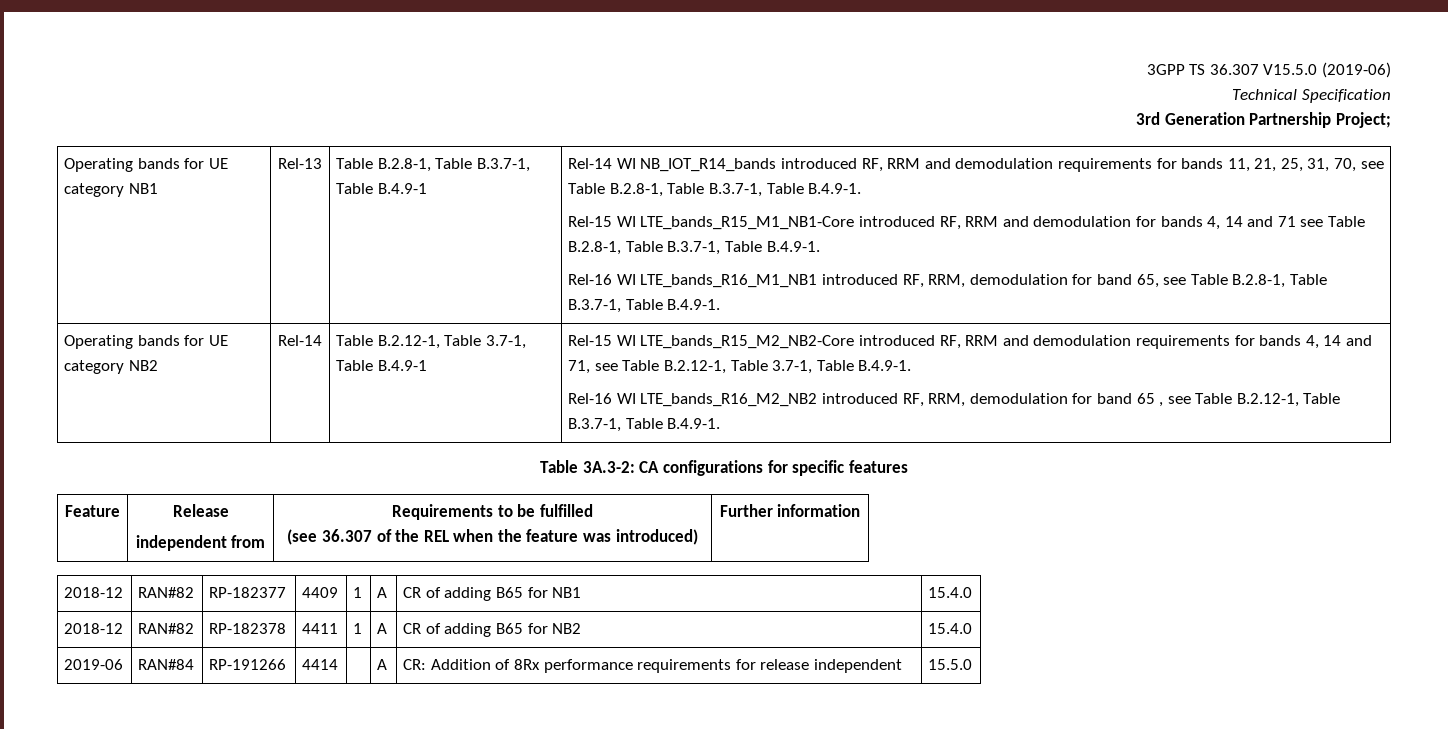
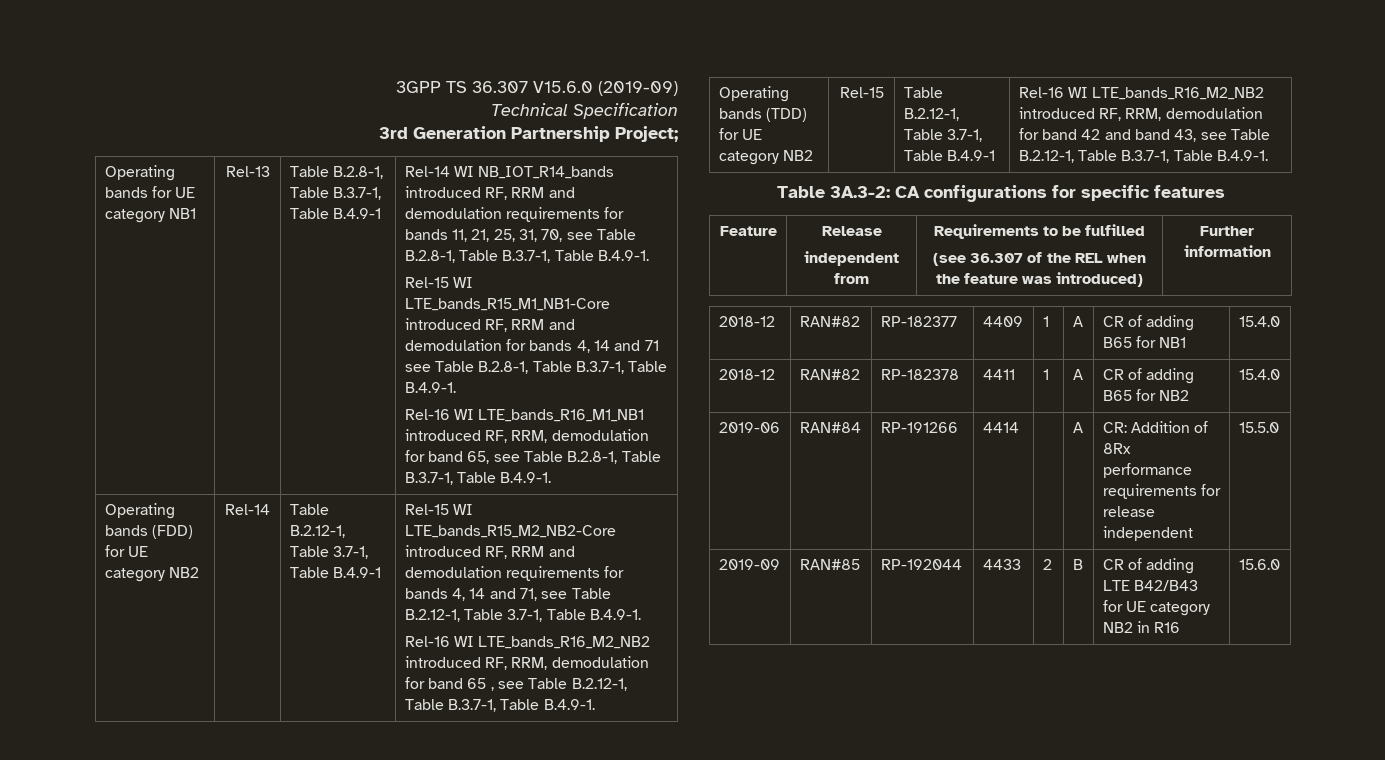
[1263,62,1391,78] V15.5.0 (2019-06) -> [533,81,678,96] V15.6.0 (2019-09)
(180, 340) none -> [152,525,194,539] (FDD)
(721, 423) none -> [718,86,789,102] [718,108,808,122] [718,128,763,140] [718,150,814,165] [839,87,884,98] [903,87,943,98] [903,108,959,121] [903,129,983,142] [903,150,996,161] [1018,87,1265,100] [1018,107,1263,121] [1018,128,1270,142] [1018,150,1269,163] // Operating bands (TDD) for UE category NB2 | Rel-15 | Table B.2.12-1, Table 3.7-1, Table B.4.9-1 | Rel-16 WI LTE_bands_R16_M2_NB2 introduced RF, RRM, demodulation for band 42 and band 43, see Table B.2.12-1, Table B.3.7-1, Table B.4.9-1.
(973, 664) none -> [718,559,780,570] [799,559,860,570] [880,559,962,570] [982,559,1021,570] [1042,559,1052,570] [1072,559,1083,570] [1102,558,1195,574] [1102,580,1199,591] [1102,600,1211,616] [1102,621,1181,633] [1238,559,1280,570] // 2019-09 | RAN#85 | RP-192044 | 4433 | 2 | B | CR of adding LTE B42/B43 for UE category NB2 in R16 | 15.6.0

